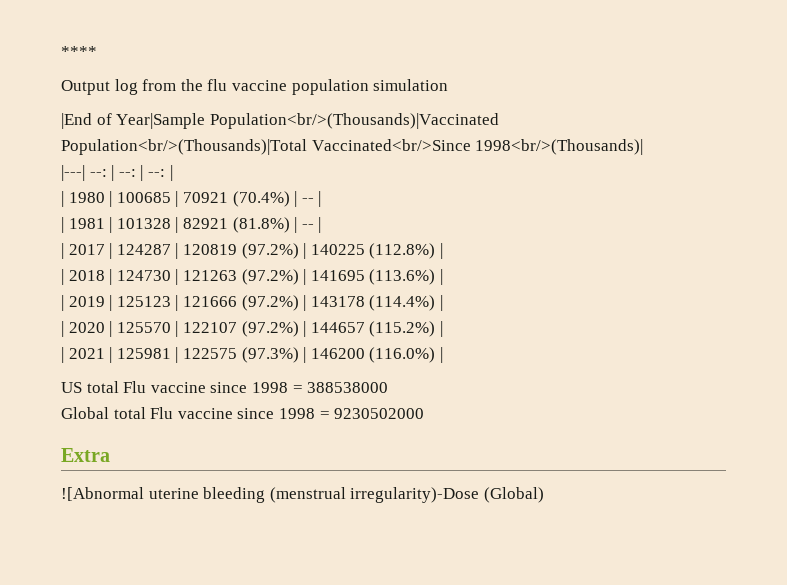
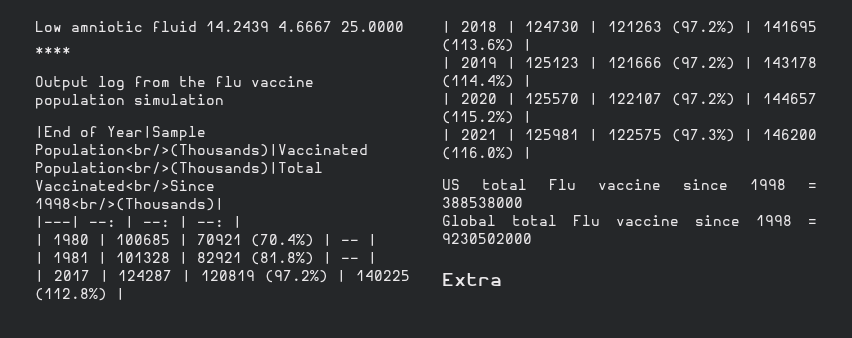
(61, 51) none -> [35,21,404,32] Low amniotic fluid 14.2439 4.6667 25.0000 //
[61,487,544,503] // ![Abnormal uterine bleeding (menstrual irregularity)-Dose (Global) -> (502, 279) none

